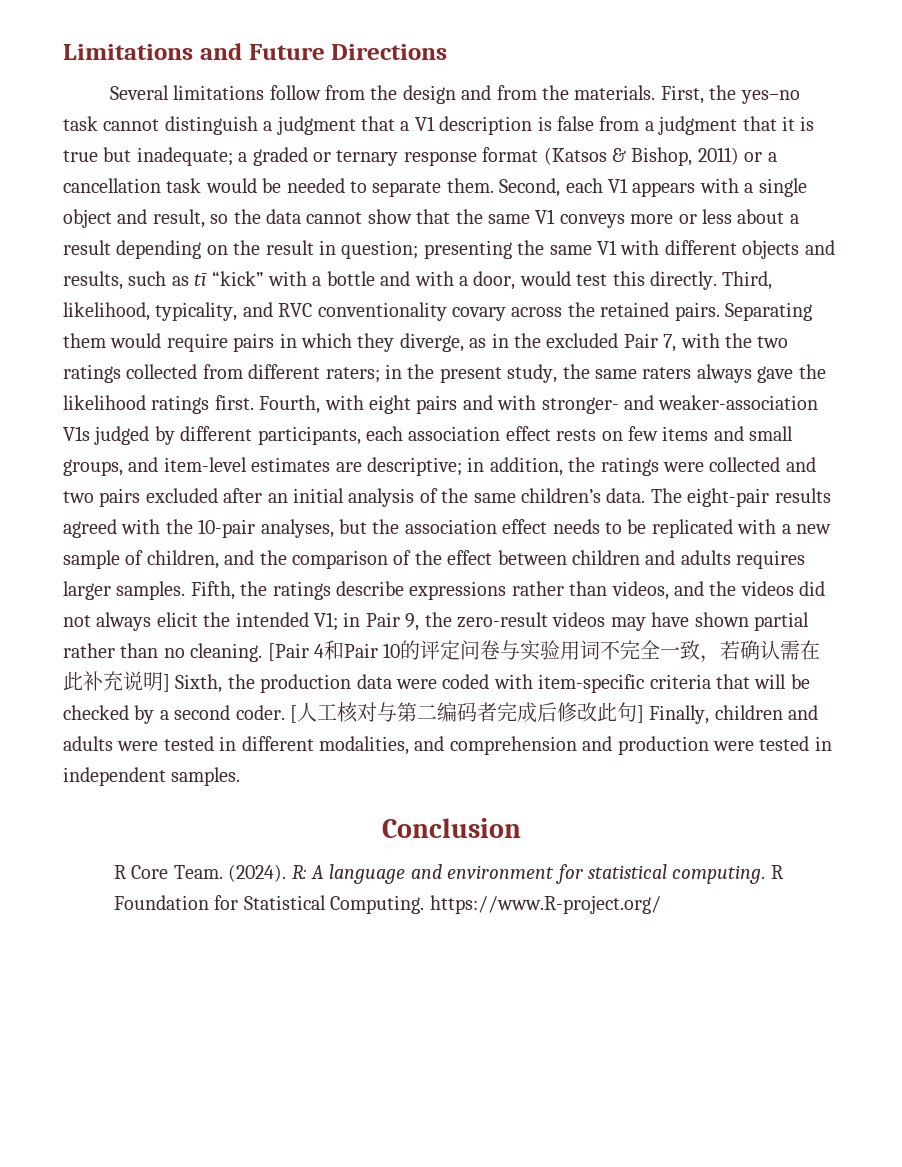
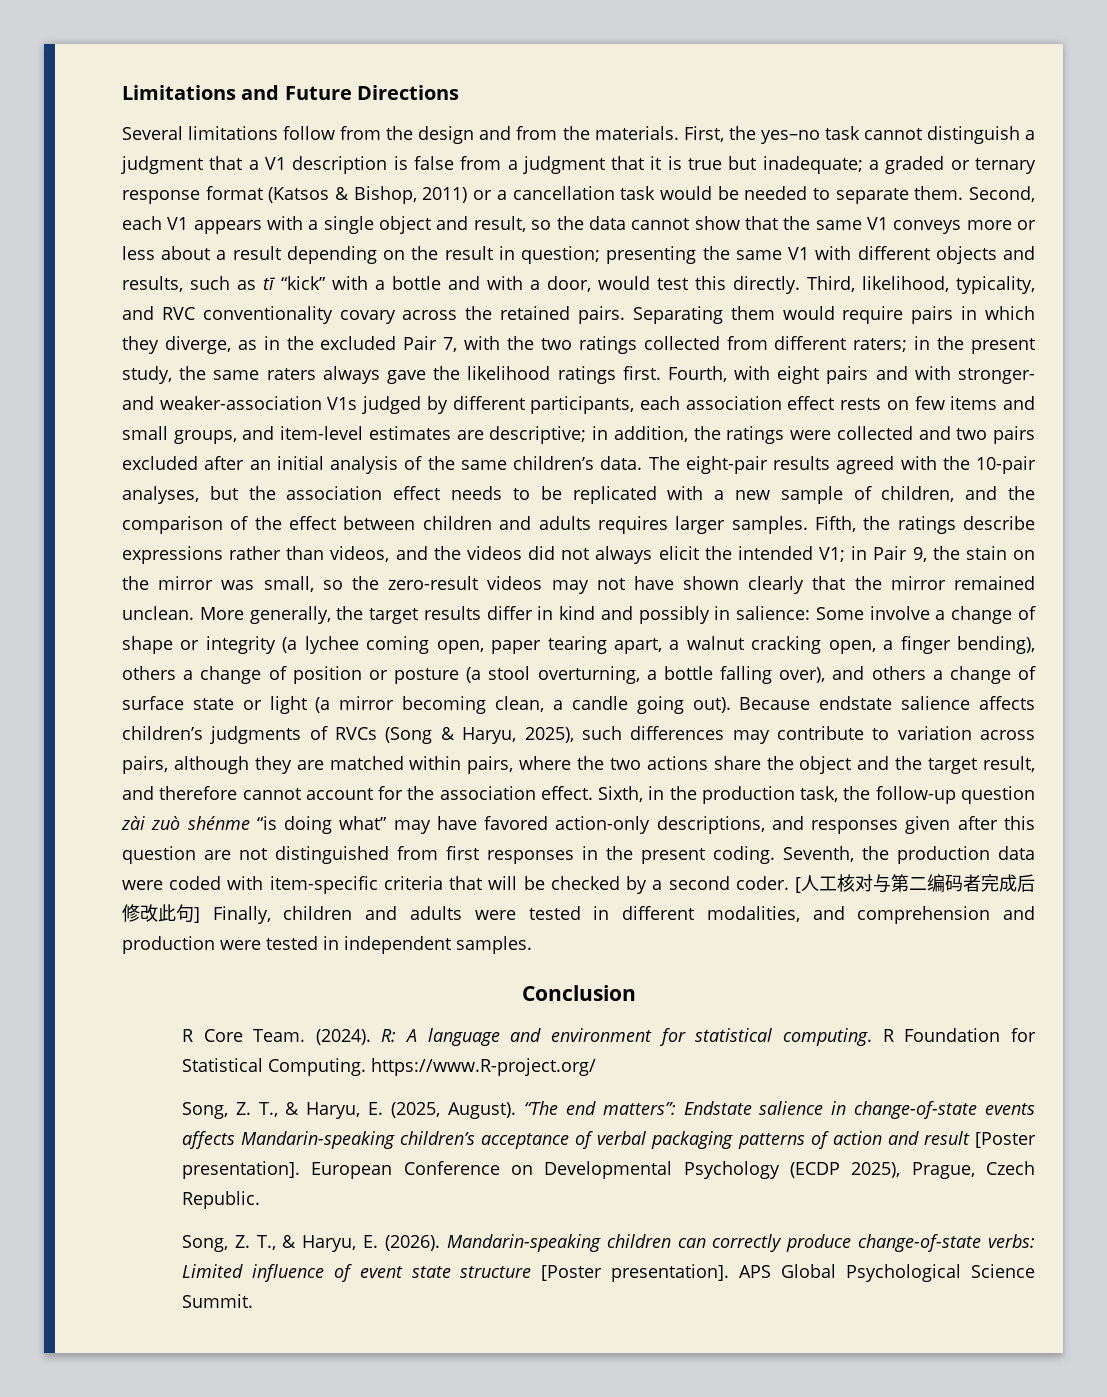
(452, 619) none -> [965,546,1035,560] [122,576,379,592] stain on the mirror was small, so the
(646, 624) none -> [596,578,625,590] not
[753,612,809,631] [63,640,821,663] [63,671,223,693] partial rather than no cleaning. [Pair 4和Pair 10的评定问卷与实验用词不完全一致，若确认需在此补充说明] Sixth, -> [748,576,1035,594] [122,606,1036,624] [122,636,1035,654] [122,666,1036,684] [122,696,1035,714] [122,726,1035,744] [122,756,1035,774] [122,786,1035,804] [121,816,1035,834] [122,846,854,864] clearly that the mirror remained unclean. More generally, the target results differ in kind and possibly in salience: Some involve a change of shape or integrity (a lychee coming open, paper tearing apart, a walnut cracking open, a finger bending), others a change of position or posture (a stool overturning, a bottle falling over), and others a change of surface state or light (a mirror becoming clean, a candle going out). Because endstate salience affects children’s judgments of RVCs (Song & Haryu, 2025), such differences may contribute to variation across pairs, although they are matched within pairs, where the two actions share the object and the target result, and therefore cannot account for the association effect. Sixth, in the production task, the follow-up question zài zuò shénme “is doing what” may have favored action-only descriptions, and responses given after this question are not distinguished from first responses in the present coding. Seventh,
(661, 904) none -> [181,1101,1035,1119] [181,1131,1036,1149] [181,1161,1035,1179] [181,1191,260,1209] [181,1234,1035,1252] [181,1264,1035,1282] [181,1294,253,1308] // Song, Z. T., & Haryu, E. (2025, August). “The end matters”: Endstate salience in change-of-state events affects Mandarin-speaking children’s acceptance of verbal packaging patterns of action and result [Poster presentation]. European Conference on Developmental Psychology (ECDP 2025), Prague, Czech Republic. // Song, Z. T., & Haryu, E. (2026). Mandarin-speaking children can correctly produce change-of-state verbs: Limited influence of event state structure [Poster presentation]. APS Global Psychological Science Summit.

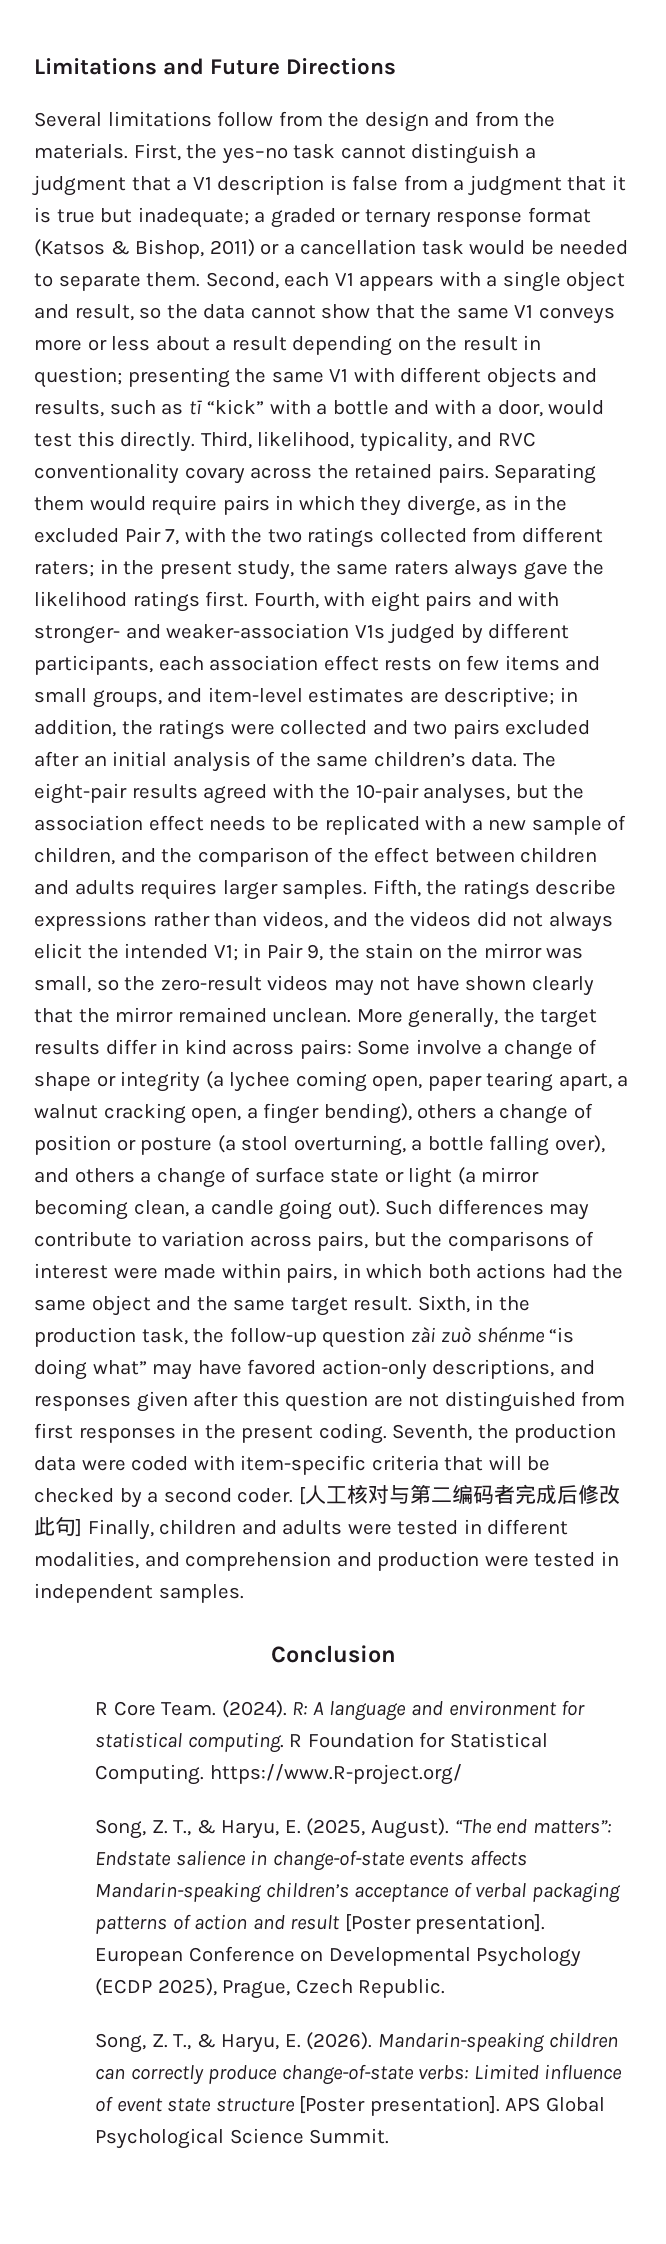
[600,606,811,624] and possibly in salience: -> [232,1039,352,1059] across pairs:
[739,696,1035,710] [122,726,622,744] Because endstate salience affects children’s judgments of RVCs (Song & Haryu, 2025), such -> [385,1200,433,1215] Such
[173,756,1035,774] [122,786,593,800] although they are matched within pairs, where the two actions share the object and the target result, and therefore cannot account for the association effect. -> [373,1231,595,1251] [34,1263,624,1283] [34,1295,413,1316] but the comparisons of interest were made within pairs, in which both actions had the same object and the same target result.

